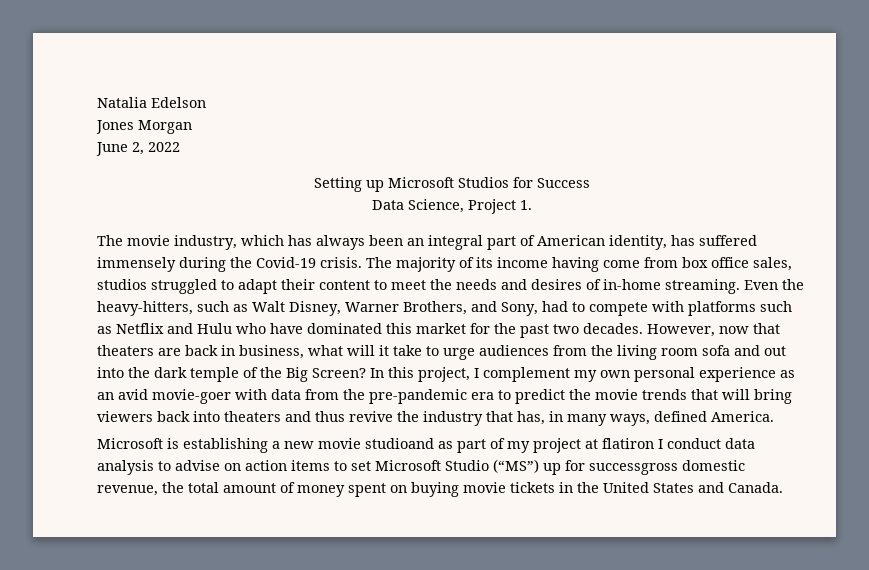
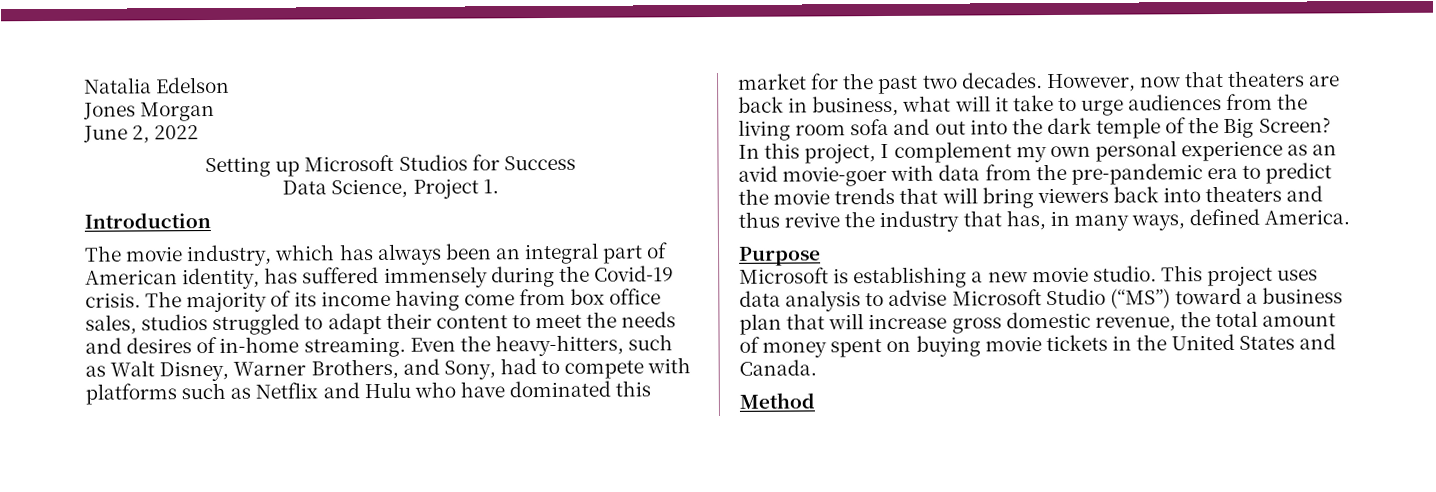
(532, 205) none -> [84,212,211,229] // Introduction
(774, 416) none -> [739,246,821,266] // Purpose
[365,438,755,453] [97,459,678,475] studioand as part of my project at flatiron I conduct data analysis to advise on action items to set Microsoft Studio (“MS”) up for successgross -> [1092,265,1319,287] [739,287,1344,312] [739,313,1002,335] studio. This project uses data analysis to advise Microsoft Studio (“MS”) toward a business plan that will increase gross
(783, 487) none -> [739,392,815,409] // Method

